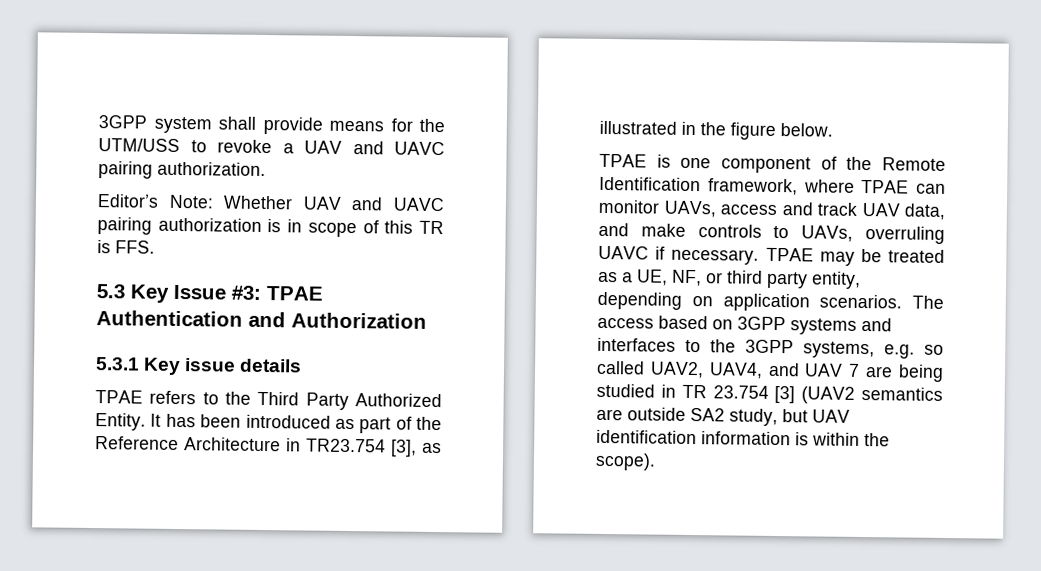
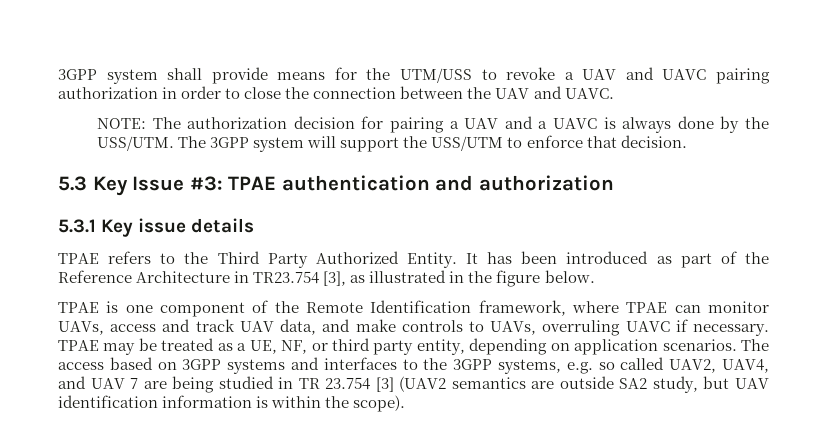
[157,161,266,177] [97,194,445,212] [97,217,445,238] [97,240,155,254] authorization. // Editor’s Note: Whether UAV and UAVC pairing authorization is in scope of this TR is FFS. -> [58,86,614,99] [97,116,770,133] [97,135,687,152] authorization in order to close the connection between the UAV and UAVC. // NOTE: The authorization decision for pairing a UAV and a UAVC is always done by the USS/UTM. The 3GPP system will support the USS/UTM to enforce that decision.
[96,310,427,329] Authentication and Authorization -> [281,175,614,191] authentication and authorization

